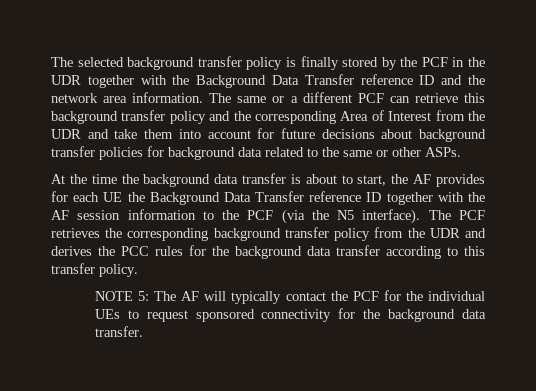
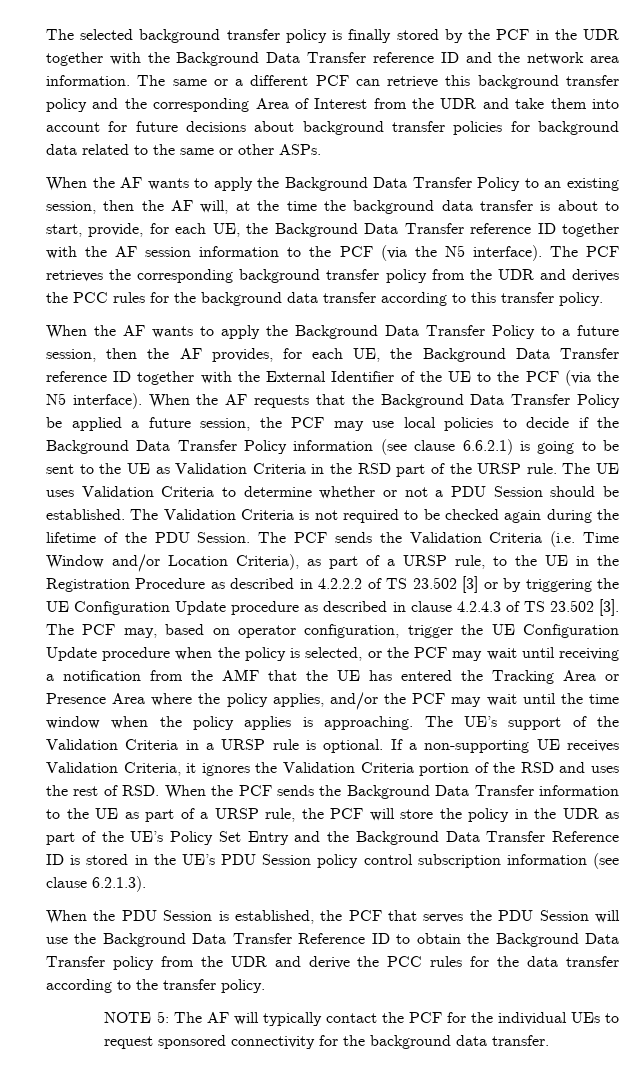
[51,174,65,184] At -> [46,177,620,191] [46,200,250,214] When the AF wants to apply the Background Data Transfer Policy to an existing session, then the AF will, at
[391,174,486,187] [51,191,123,202] the AF provides for each UE -> [88,223,240,237] provide, for each UE,
(138, 270) none -> [46,325,619,339] [46,348,619,362] [46,370,619,386] [46,393,620,409] [46,417,619,431] [46,439,620,455] [46,463,619,477] [46,486,620,499] [46,509,619,523] [46,531,619,547] [46,554,619,572] [46,576,619,593] [46,599,619,616] [46,624,619,638] [46,647,619,661] [46,669,619,684] [46,692,619,710] [46,716,619,730] [46,739,619,753] [46,762,619,776] [46,785,619,799] [46,808,619,822] [46,831,619,845] [46,853,619,869] [46,876,146,892] [46,910,620,924] [46,933,619,947] [46,956,619,970] [46,979,265,993] // When the AF wants to apply the Background Data Transfer Policy to a future session, then the AF provides, for each UE, the Background Data Transfer reference ID together with the External Identifier of the UE to the PCF (via the N5 interface). When the AF requests that the Background Data Transfer Policy be applied a future session, the PCF may use local policies to decide if the Background Data Transfer Policy information (see clause 6.6.2.1) is going to be sent to the UE as Validation Criteria in the RSD part of the URSP rule. The UE uses Validation Criteria to determine whether or not a PDU Session should be established. The Validation Criteria is not required to be checked again during the lifetime of the PDU Session. The PCF sends the Validation Criteria (i.e. Time Window and/or Location Criteria), as part of a URSP rule, to the UE in the Registration Procedure as described in 4.2.2.2 of TS 23.502 [3] or by triggering the UE Configuration Update procedure as described in clause 4.2.4.3 of TS 23.502 [3]. The PCF may, based on operator configuration, trigger the UE Configuration Update procedure when the policy is selected, or the PCF may wait until receiving a notification from the AMF that the UE has entered the Tracking Area or Presence Area where the policy applies, and/or the PCF may wait until the time window when the policy applies is approaching. The UE’s support of the Validation Criteria in a URSP rule is optional. If a non-supporting UE receives Validation Criteria, it ignores the Validation Criteria portion of the RSD and uses the rest of RSD. When the PCF sends the Background Data Transfer information to the UE as part of a URSP rule, the PCF will store the policy in the UDR as part of the UE’s Policy Set Entry and the Background Data Transfer Reference ID is stored in the UE’s PDU Session policy control subscription information (see clause 6.2.1.3). // When the PDU Session is established, the PCF that serves the PDU Session will use the Background Data Transfer Reference ID to obtain the Background Data Transfer policy from the UDR and derive the PCC rules for the data transfer according to the transfer policy.

